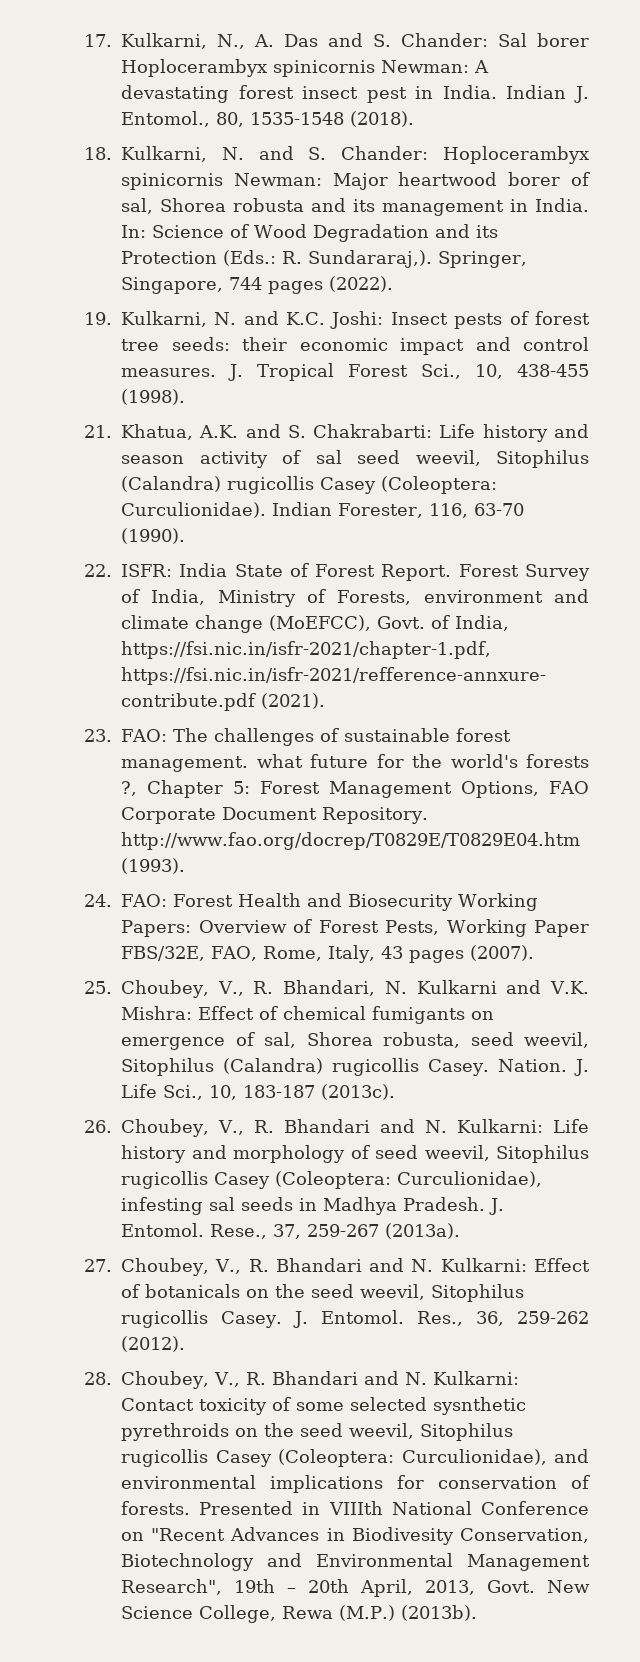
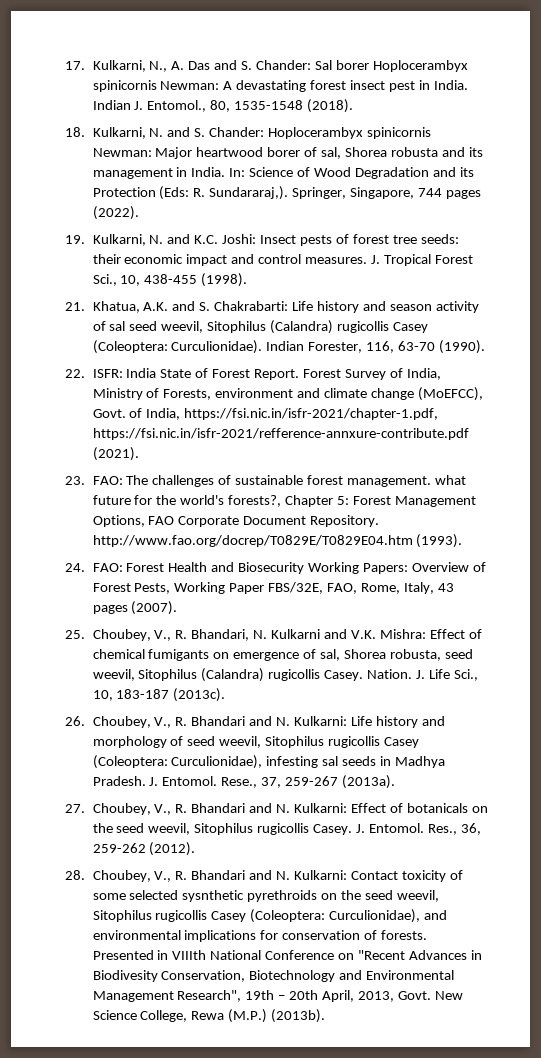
[222,250,276,266] (Eds.: -> [159,186,190,200] (Eds:
[526,754,589,768] [120,781,137,796] forests ?, -> [228,495,282,507] forests?,

